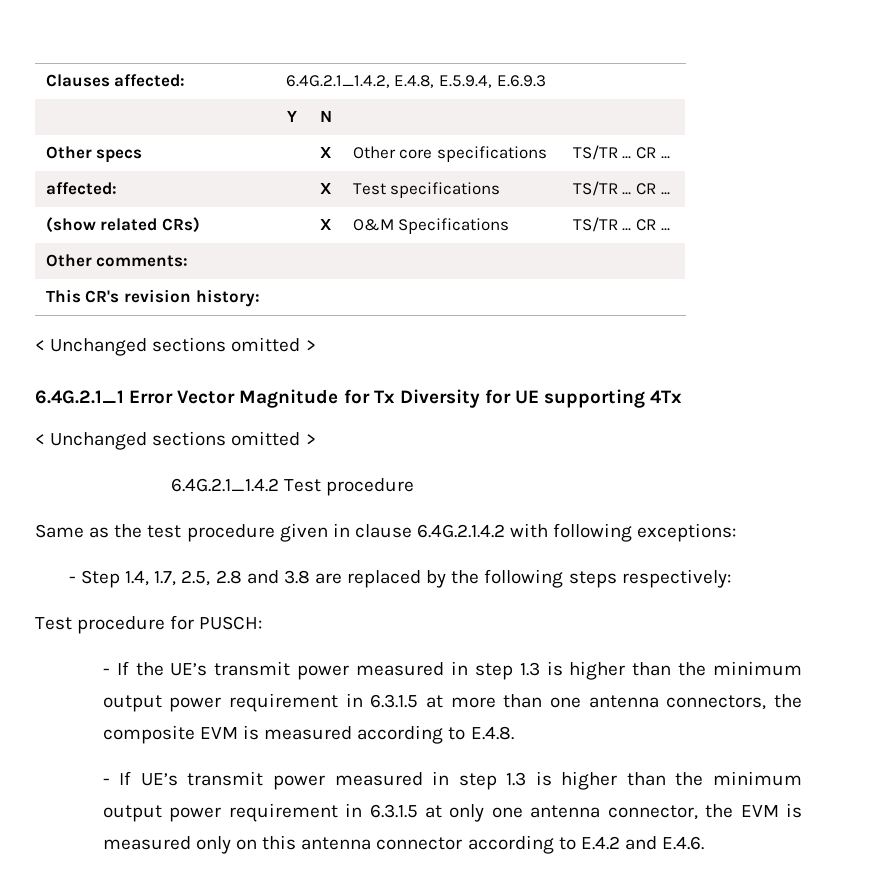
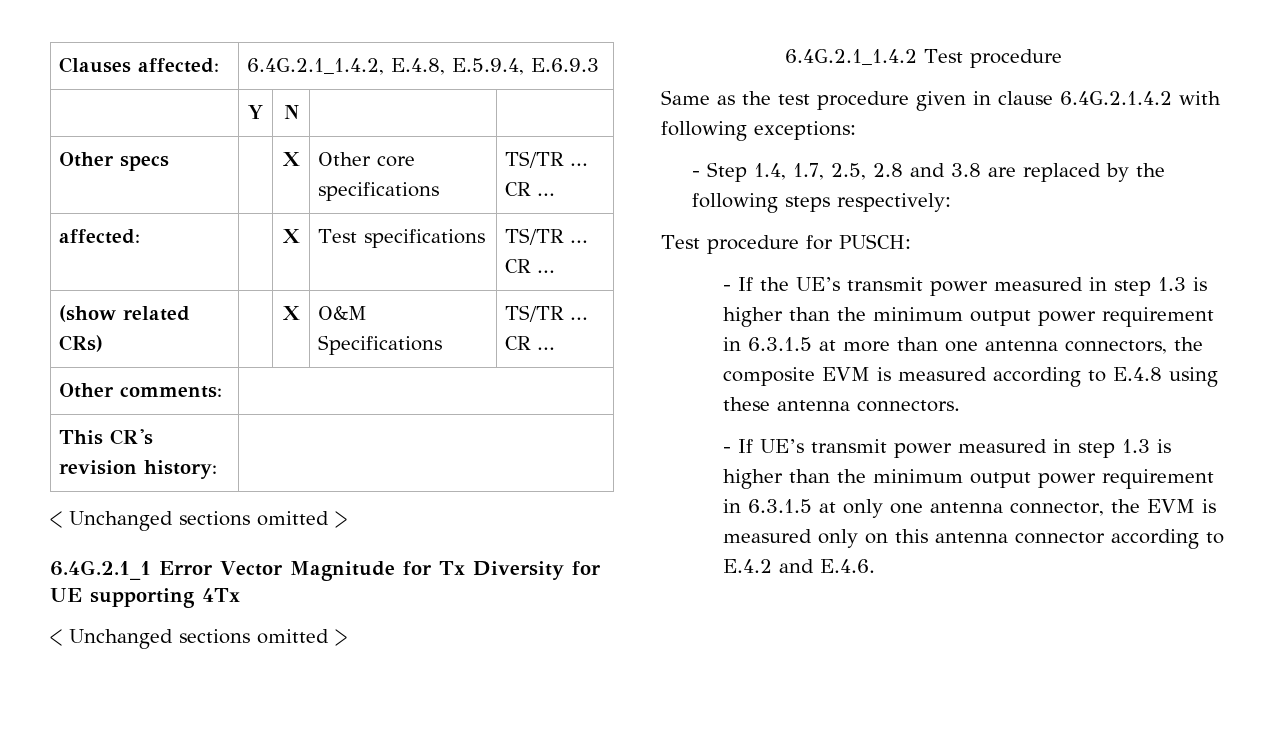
[470,726,514,740] E.4.8. -> [1112,367,1218,387] [722,397,960,412] E.4.8 using these antenna connectors.

